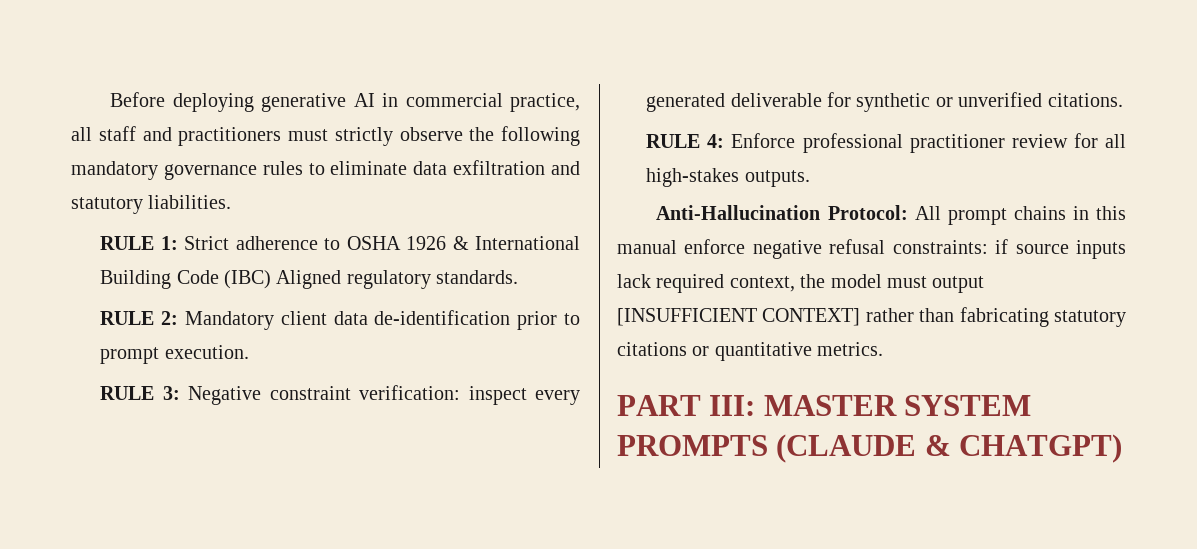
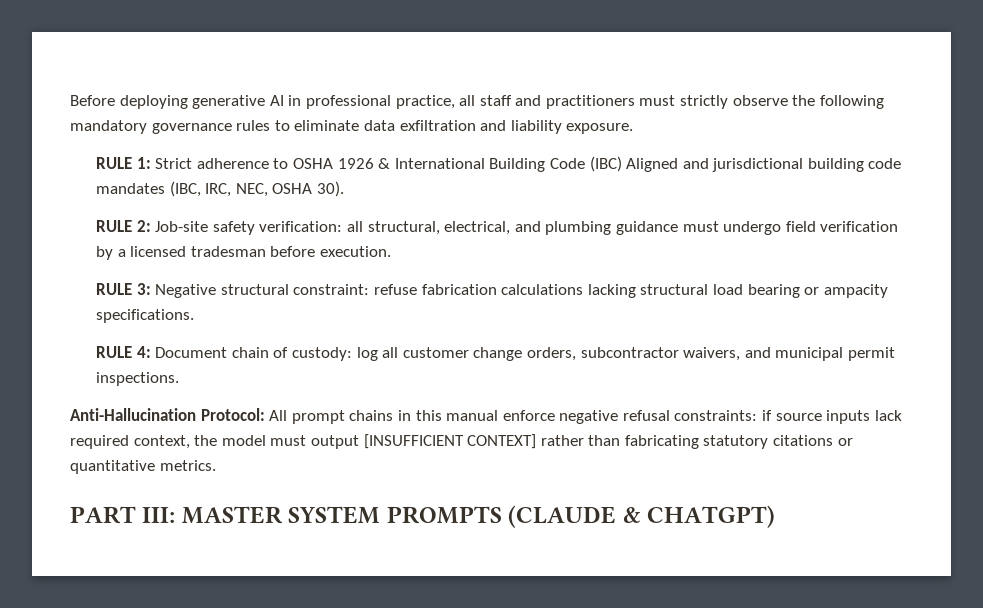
[405,93,503,107] commercial -> [305,95,391,109] professional
[71,195,232,214] statutory liabilities. -> [510,120,634,134] liability exposure.
[346,270,519,289] [100,310,580,330] [100,345,249,364] [100,385,580,405] [646,92,1123,112] [646,133,1126,153] [646,168,810,187] regulatory standards. // RULE 2: Mandatory client data de-identification prior to prompt execution. // RULE 3: Negative constraint verification: inspect every generated deliverable for synthetic or unverified citations. // RULE 4: Enforce professional practitioner review for all high-stakes outputs. -> [682,158,902,172] [96,181,344,197] [96,220,899,235] [96,246,391,260] [96,283,888,298] [96,309,195,323] [96,346,895,361] [96,372,180,386] and jurisdictional building code mandates (IBC, IRC, NEC, OSHA 30). // RULE 2: Job-site safety verification: all structural, electrical, and plumbing guidance must undergo field verification by a licensed tradesman before execution. // RULE 3: Negative structural constraint: refuse fabrication calculations lacking structural load bearing or ampacity specifications. // RULE 4: Document chain of custody: log all customer change orders, subcontractor waivers, and municipal permit inspections.

